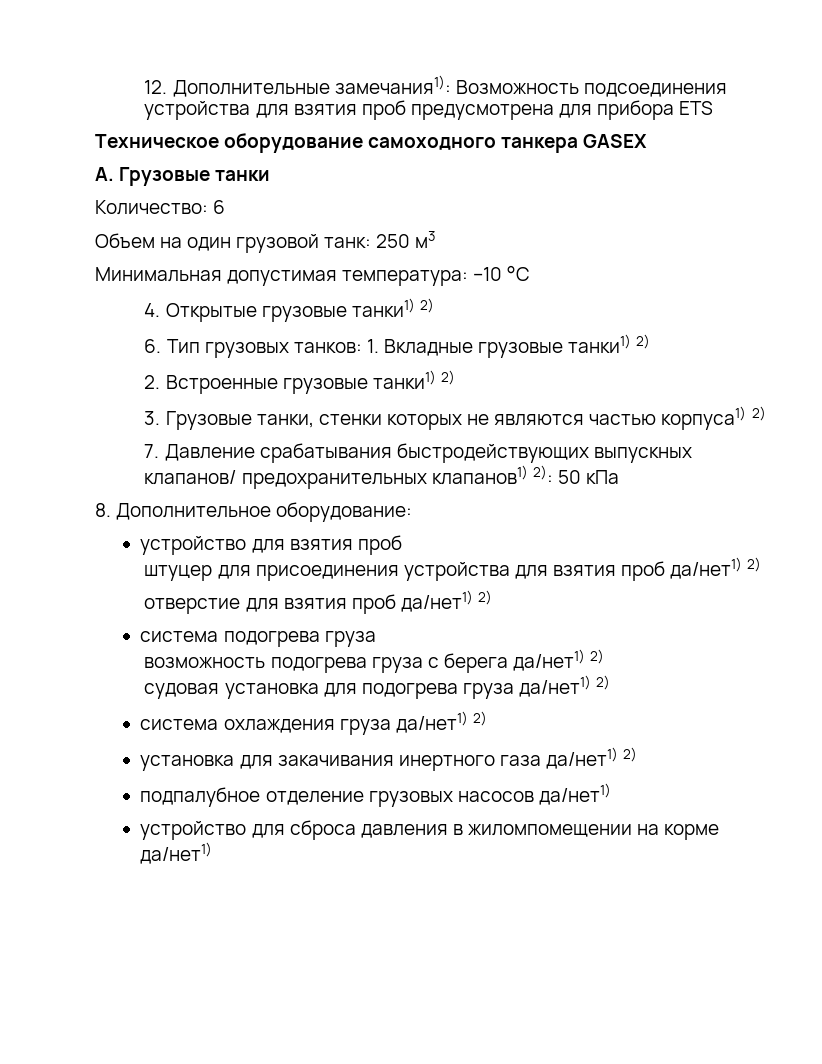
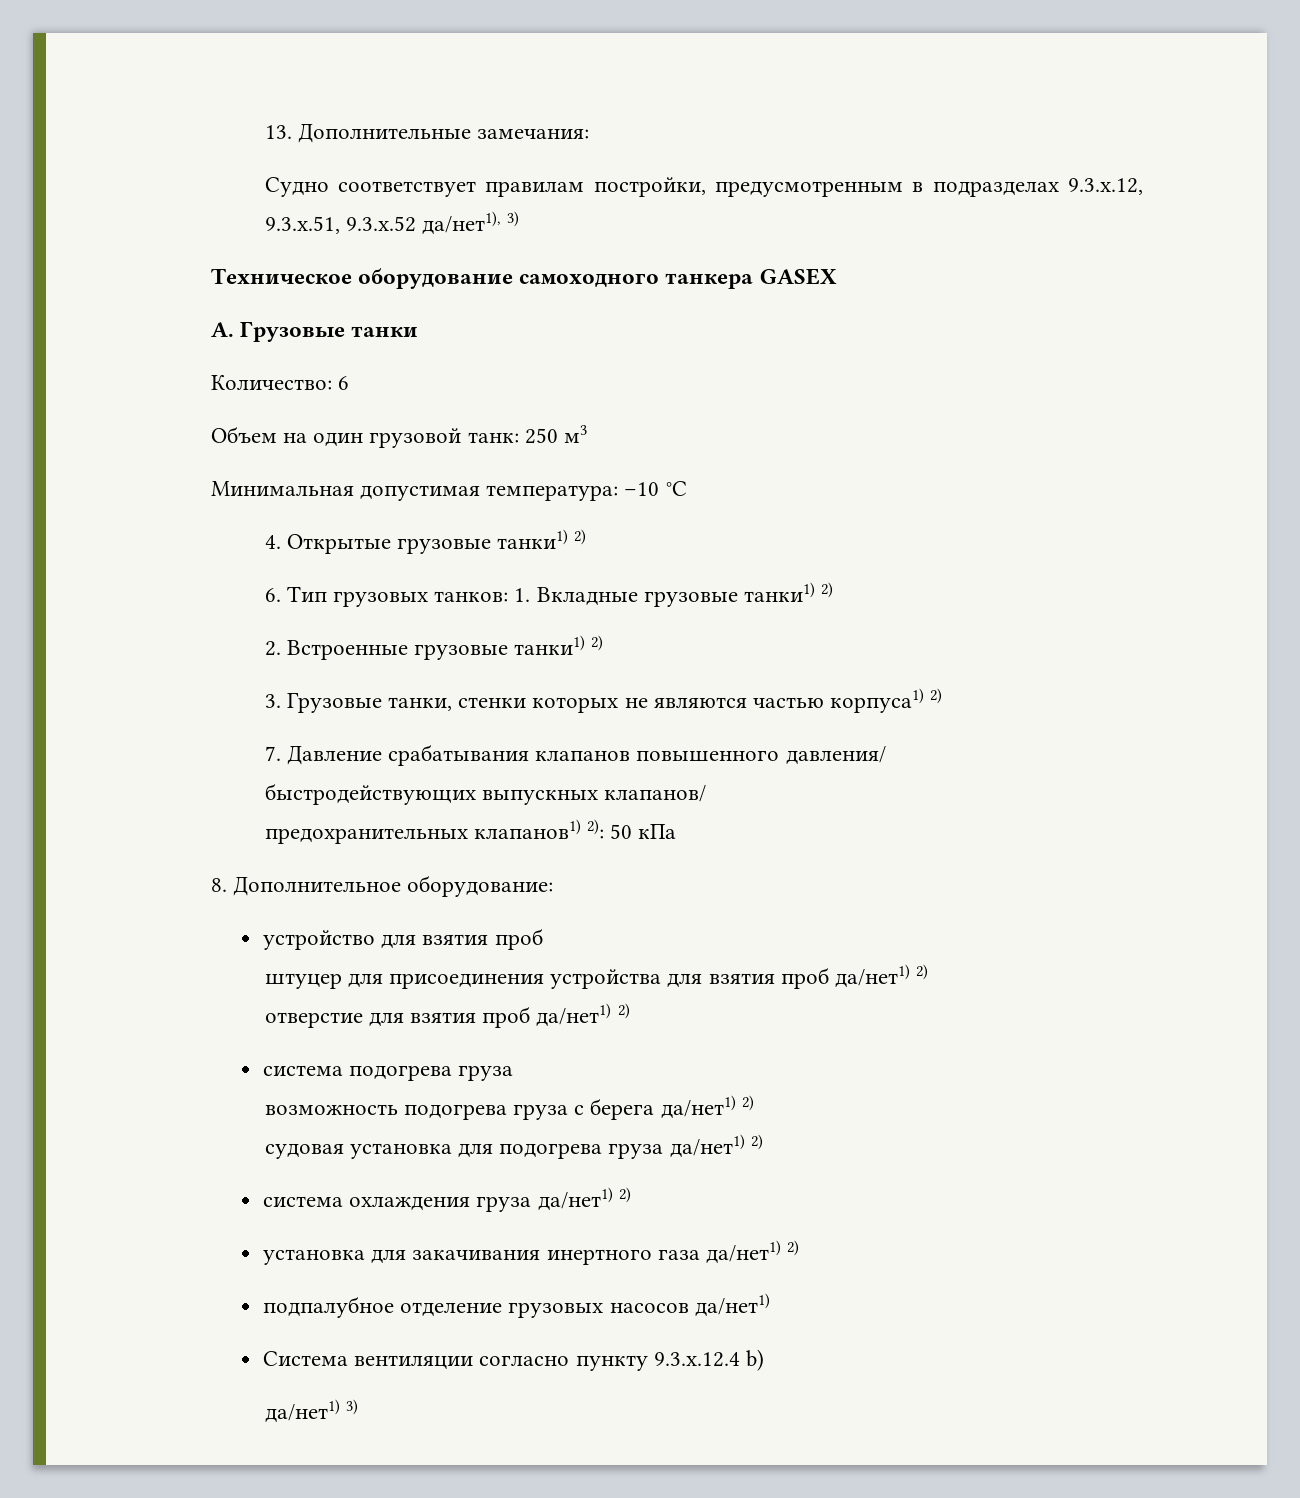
[144,75,727,97] [144,100,714,120] 12. Дополнительные замечания1): Возможность подсоединения устройства для взятия проб предусмотрена для прибора ETS -> [264,123,589,143] [264,177,1143,197] [264,211,520,235] 13. Дополнительные замечания: // Судно соответствует правилам постройки, предусмотренным в подразделах 9.3.x.12, 9.3.x.51, 9.3.x.52 да/нет1), 3)
(392, 453) none -> [535,746,886,765] клапанов повышенного давления/ //
(237, 477) none -> (706, 793) //
[140,820,720,840] [140,842,213,864] устройство для сброса давления в жиломпомещении на корме да/нет1) -> [262,1349,765,1371] [264,1399,358,1423] Система вентиляции согласно пункту 9.3.x.12.4 b) // да/нет1) 3)

